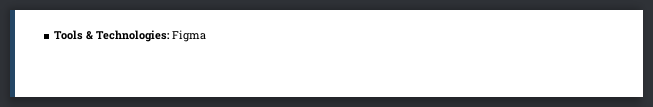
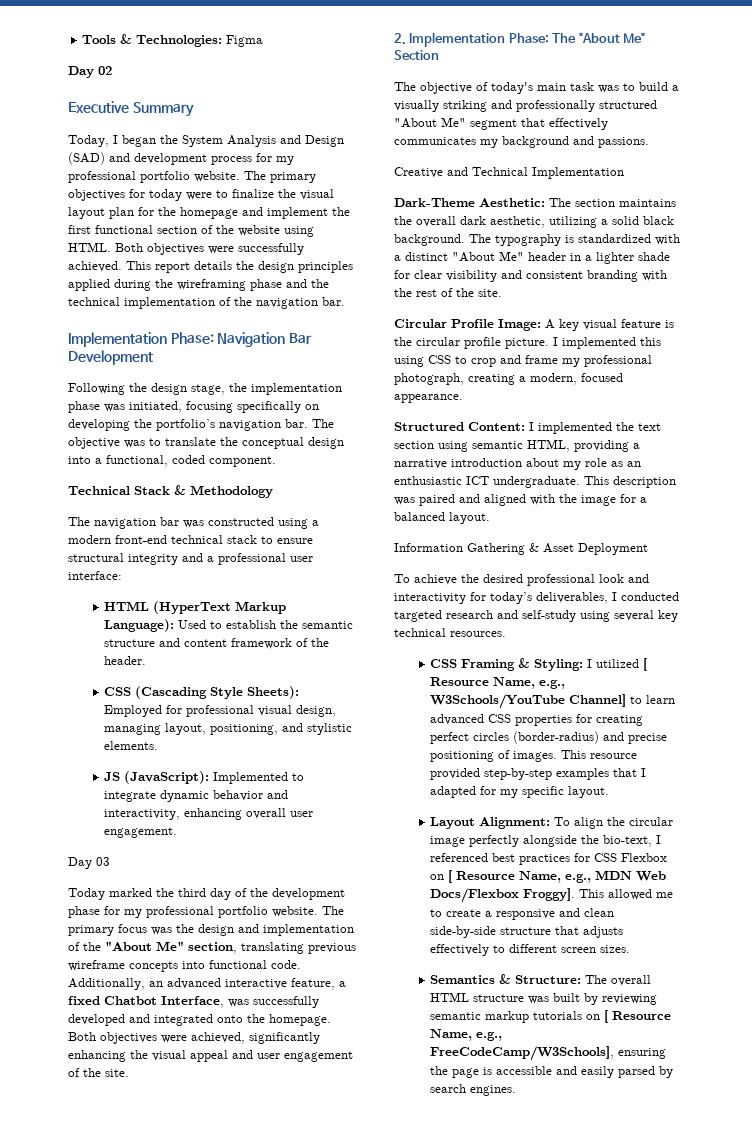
(207, 36) none -> [68,66,112,78] [68,101,194,117] [68,135,344,147] [68,152,294,165] [68,171,316,183] [68,189,334,201] [68,207,350,219] [68,225,314,237] [68,242,304,255] [68,261,353,273] [68,279,329,291] [68,297,345,309] [68,332,312,347] [68,350,153,365] [68,383,342,395] [68,401,319,413] [68,419,334,431] [68,437,344,449] [68,455,276,467] [68,485,273,498] [68,517,319,529] [68,535,313,544] [68,553,313,565] [68,571,122,580] [104,601,287,614] [104,619,354,632] [104,638,330,649] [104,656,147,665] [104,686,300,699] [104,705,337,717] [104,723,353,735] [104,741,159,750] [104,771,305,784] [104,790,289,802] [104,808,314,820] [104,827,178,838] [68,857,110,869] [68,888,345,900] [68,906,344,918] [68,924,354,936] [68,941,356,954] [68,960,301,972] [68,978,346,990] [68,996,319,1008] [68,1014,331,1026] [68,1032,320,1044] [68,1050,353,1062] [68,1068,129,1077] [394,32,645,47] [394,50,439,60] [394,82,679,94] [394,100,657,112] [394,117,608,130] [394,136,649,148] [394,167,624,179] [394,198,676,207] [394,216,674,228] [394,234,680,246] [394,251,670,264] [394,270,667,282] [394,288,502,297] [394,319,674,331] [394,337,661,349] [394,355,652,367] [394,373,623,385] [394,394,463,403] [394,422,661,434] [394,439,640,452] [394,458,641,470] [394,476,676,488] [394,494,647,506] [394,512,490,524] [394,543,648,555] [394,574,649,586] [394,592,679,604] [394,610,678,622] [394,628,506,637] [430,658,648,671] [430,677,566,689] [430,694,676,709] [430,714,644,726] [430,731,668,744] [430,750,638,762] [430,768,647,780] [430,786,610,798] [430,817,674,829] [430,835,662,847] [430,853,668,865] [430,870,667,883] [430,888,674,903] [430,908,615,920] [430,926,624,938] [430,944,631,956] [430,974,652,986] [430,992,658,1005] [430,1010,672,1023] [430,1029,503,1041] [430,1046,667,1061] [430,1066,674,1078] [430,1084,517,1096] // Day 02 // Executive Summary // Today, I began the System Analysis and Design (SAD) and development process for my professional portfolio website. The primary objectives for today were to finalize the visual layout plan for the homepage and implement the first functional section of the website using HTML. Both objectives were successfully achieved. This report details the design principles applied during the wireframing phase and the technical implementation of the navigation bar. // Implementation Phase: Navigation Bar Development // Following the design stage, the implementation phase was initiated, focusing specifically on developing the portfolio’s navigation bar. The objective was to translate the conceptual design into a functional, coded component. // Technical Stack & Methodology // The navigation bar was constructed using a modern front-end technical stack to ensure structural integrity and a professional user interface: // HTML (HyperText Markup Language): Used to establish the semantic structure and content framework of the header. // CSS (Cascading Style Sheets): Employed for professional visual design, managing layout, positioning, and stylistic elements. // JS (JavaScript): Implemented to integrate dynamic behavior and interactivity, enhancing overall user engagement. // Day 03 // Today marked the third day of the development phase for my professional portfolio website. The primary focus was the design and implementation of the "About Me" section, translating previous wireframe concepts into functional code. Additionally, an advanced interactive feature, a fixed Chatbot Interface, was successfully developed and integrated onto the homepage. Both objectives were achieved, significantly enhancing the visual appeal and user engagement of the site. // 2. Implementation Phase: The "About Me" Section // The objective of today's main task was to build a visually striking and professionally structured "About Me" segment that effectively communicates my background and passions. // Creative and Technical Implementation // Dark-Theme Aesthetic: The section maintains the overall dark aesthetic, utilizing a solid black background. The typography is standardized with a distinct "About Me" header in a lighter shade for clear visibility and consistent branding with the rest of the site. // Circular Profile Image: A key visual feature is the circular profile picture. I implemented this using CSS to crop and frame my professional photograph, creating a modern, focused appearance. // Structured Content: I implemented the text section using semantic HTML, providing a narrative introduction about my role as an enthusiastic ICT undergraduate. This description was paired and aligned with the image for a balanced layout. // Information Gathering & Asset Deployment // To achieve the desired professional look and interactivity for today’s deliverables, I conducted targeted research and self-study using several key technical resources. // CSS Framing & Styling: I utilized [ Resource Name, e.g., W3Schools/YouTube Channel] to learn advanced CSS properties for creating perfect circles (border-radius) and precise positioning of images. This resource provided step-by-step examples that I adapted for my specific layout. // Layout Alignment: To align the circular image perfectly alongside the bio-text, I referenced best practices for CSS Flexbox on [ Resource Name, e.g., MDN Web Docs/Flexbox Froggy]. This allowed me to create a responsive and clean side-by-side structure that adjusts effectively to different screen sizes. // Semantics & Structure: The overall HTML structure was built by reviewing semantic markup tutorials on [ Resource Name, e.g., FreeCodeCamp/W3Schools], ensuring the page is accessible and easily parsed by search engines.

